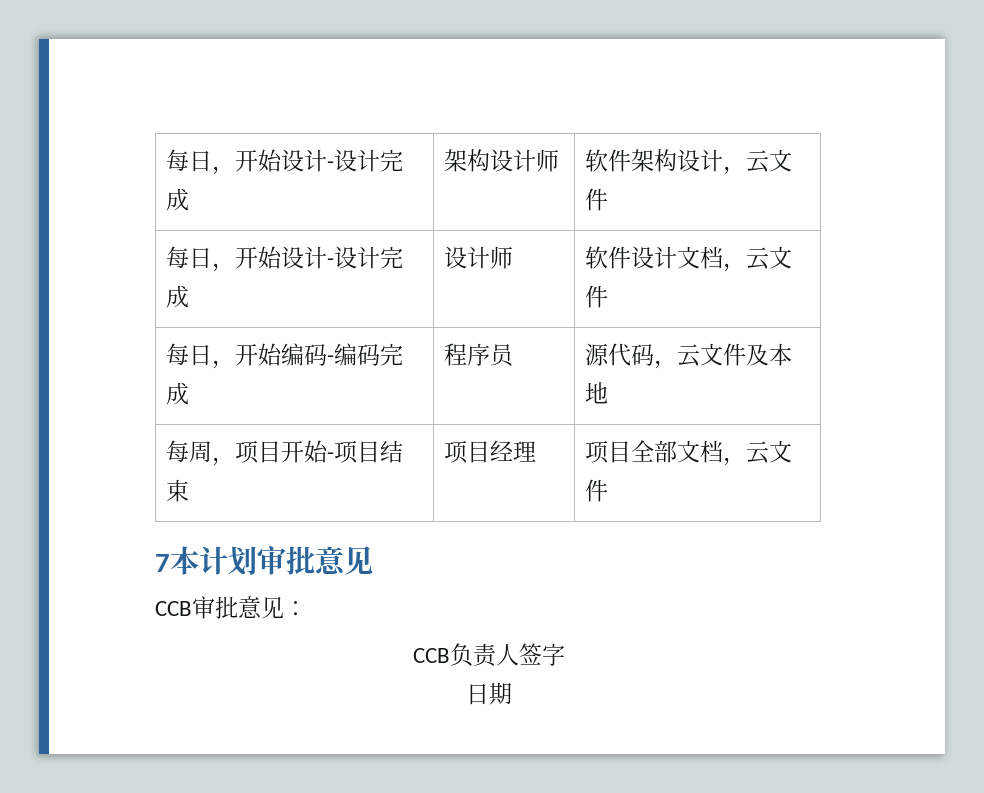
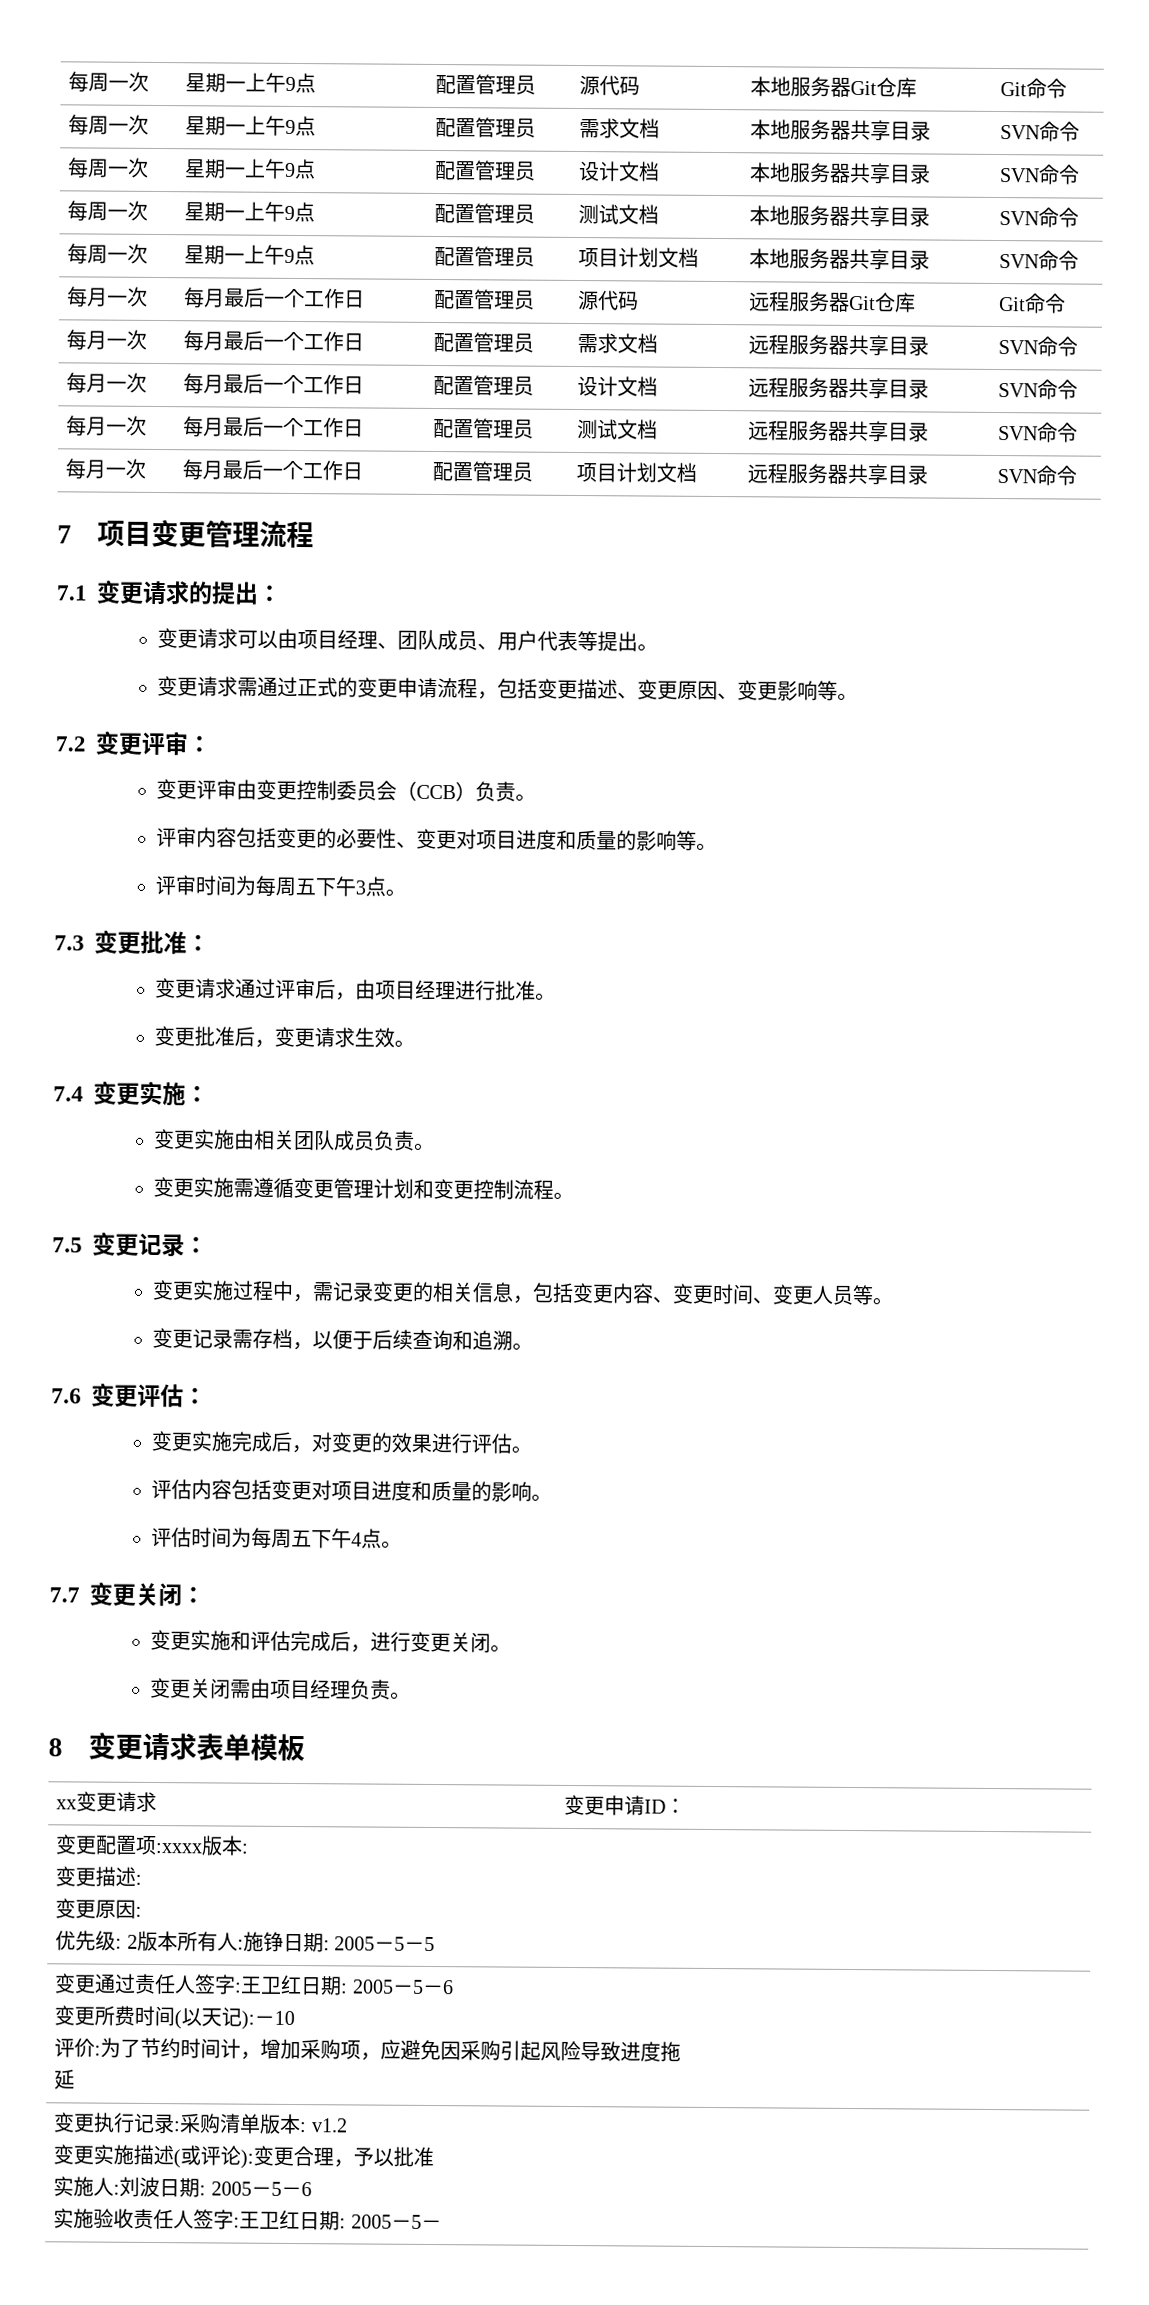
[165,149,403,175] [165,188,189,211] [443,149,559,172] [584,149,792,175] [584,188,608,211] [165,246,403,272] [165,285,189,308] [443,246,513,269] [584,246,792,272] [584,285,608,308] [165,343,403,369] [165,382,189,405] [443,343,515,367] [584,343,792,369] [584,382,608,404] [165,440,403,466] [165,479,189,502] [443,440,536,464] [584,440,792,466] [584,479,608,502] [155,546,373,576] [155,596,307,619] [412,643,565,667] [465,682,512,705] 每日，开始设计-设计完成 | 架构设计师 | 软件架构设计，云文件 // 每日，开始设计-设计完成 | 设计师 | 软件设计文档，云文件 // 每日，开始编码-编码完成 | 程序员 | 源代码，云文件及本地 // 每周，项目开始-项目结束 | 项目经理 | 项目全部文档，云文件 // 7本计划审批意见 // CCB审批意见： // CCB负责人签字 // 日期 -> [68,71,150,93] [185,72,317,94] [435,74,537,95] [579,75,641,96] [750,76,918,98] [1000,78,1068,99] [68,114,150,136] [185,115,317,137] [435,117,537,138] [579,118,661,139] [750,119,932,142] [1000,121,1081,142] [67,157,150,179] [184,158,317,180] [434,160,537,181] [578,161,661,182] [749,162,932,185] [999,164,1081,185] [67,200,149,222] [184,201,316,223] [434,203,536,224] [578,204,660,225] [749,205,931,228] [999,207,1080,228] [67,243,149,265] [184,244,316,266] [434,246,536,267] [578,247,700,268] [749,248,931,271] [999,250,1080,271] [67,286,149,308] [184,287,366,309] [434,289,536,310] [578,290,640,311] [749,291,917,313] [999,293,1067,314] [66,329,148,351] [183,330,365,352] [433,332,535,353] [577,333,659,354] [748,334,930,357] [998,336,1079,357] [66,372,148,394] [183,373,365,395] [433,375,535,396] [577,376,659,397] [748,377,930,400] [998,379,1079,400] [66,415,148,437] [183,416,365,438] [433,418,535,439] [577,419,659,440] [748,420,930,443] [998,422,1079,443] [65,458,147,480] [182,459,364,481] [432,461,534,482] [576,462,698,483] [747,463,929,486] [997,465,1078,486] [57,519,314,549] [56,579,282,606] [157,628,659,652] [157,676,859,702] [55,730,211,756] [156,779,537,802] [156,827,718,852] [155,875,407,897] [54,929,210,955] [155,977,557,1001] [154,1025,416,1048] [53,1080,209,1106] [154,1128,436,1152] [153,1176,575,1201] [52,1231,208,1258] [152,1279,894,1306] [152,1327,534,1351] [51,1382,207,1408] [151,1430,533,1454] [151,1479,553,1502] [151,1527,403,1549] [49,1581,205,1607] [150,1629,512,1654] [150,1677,412,1700] [48,1732,305,1762] [56,1791,158,1813] [564,1794,687,1816] [55,1834,250,1856] [55,1866,143,1887] [55,1898,143,1919] [55,1930,436,1953] [54,1973,454,1996] [54,2005,296,2030] [54,2037,682,2062] [54,2069,76,2090] [53,2112,348,2135] [53,2144,435,2169] [53,2176,312,2198] [53,2208,442,2231] 每周一次 | 星期一上午9点 | 配置管理员 | 源代码 | 本地服务器Git仓库 | Git命令 // 每周一次 | 星期一上午9点 | 配置管理员 | 需求文档 | 本地服务器共享目录 | SVN命令 // 每周一次 | 星期一上午9点 | 配置管理员 | 设计文档 | 本地服务器共享目录 | SVN命令 // 每周一次 | 星期一上午9点 | 配置管理员 | 测试文档 | 本地服务器共享目录 | SVN命令 // 每周一次 | 星期一上午9点 | 配置管理员 | 项目计划文档 | 本地服务器共享目录 | SVN命令 // 每月一次 | 每月最后一个工作日 | 配置管理员 | 源代码 | 远程服务器Git仓库 | Git命令 // 每月一次 | 每月最后一个工作日 | 配置管理员 | 需求文档 | 远程服务器共享目录 | SVN命令 // 每月一次 | 每月最后一个工作日 | 配置管理员 | 设计文档 | 远程服务器共享目录 | SVN命令 // 每月一次 | 每月最后一个工作日 | 配置管理员 | 测试文档 | 远程服务器共享目录 | SVN命令 // 每月一次 | 每月最后一个工作日 | 配置管理员 | 项目计划文档 | 远程服务器共享目录 | SVN命令 // 7项目变更管理流程 // 7.1变更请求的提出： // 变更请求可以由项目经理、团队成员、用户代表等提出。 // 变更请求需通过正式的变更申请流程，包括变更描述、变更原因、变更影响等。 // 7.2变更评审： // 变更评审由变更控制委员会（CCB）负责。 // 评审内容包括变更的必要性、变更对项目进度和质量的影响等。 // 评审时间为每周五下午3点。 // 7.3变更批准： // 变更请求通过评审后，由项目经理进行批准。 // 变更批准后，变更请求生效。 // 7.4变更实施： // 变更实施由相关团队成员负责。 // 变更实施需遵循变更管理计划和变更控制流程。 // 7.5变更记录： // 变更实施过程中，需记录变更的相关信息，包括变更内容、变更时间、变更人员等。 // 变更记录需存档，以便于后续查询和追溯。 // 7.6变更评估： // 变更实施完成后，对变更的效果进行评估。 // 评估内容包括变更对项目进度和质量的影响。 // 评估时间为每周五下午4点。 // 7.7变更关闭： // 变更实施和评估完成后，进行变更关闭。 // 变更关闭需由项目经理负责。 // 8变更请求表单模板 // xx变更请求 | 变更申请ID： // 变更配置项:xxxx版本: // 变更描述: // 变更原因: // 优先级: 2版本所有人:施铮日期: 2005－5－5 // 变更通过责任人签字:王卫红日期: 2005－5－6 // 变更所费时间(以天记):－10 // 评价:为了节约时间计，增加采购项，应避免因采购引起风险导致进度拖 // 延 // 变更执行记录:采购清单版本: v1.2 // 变更实施描述(或评论):变更合理，予以批准 // 实施人:刘波日期: 2005－5－6 // 实施验收责任人签字:王卫红日期: 2005－5－

